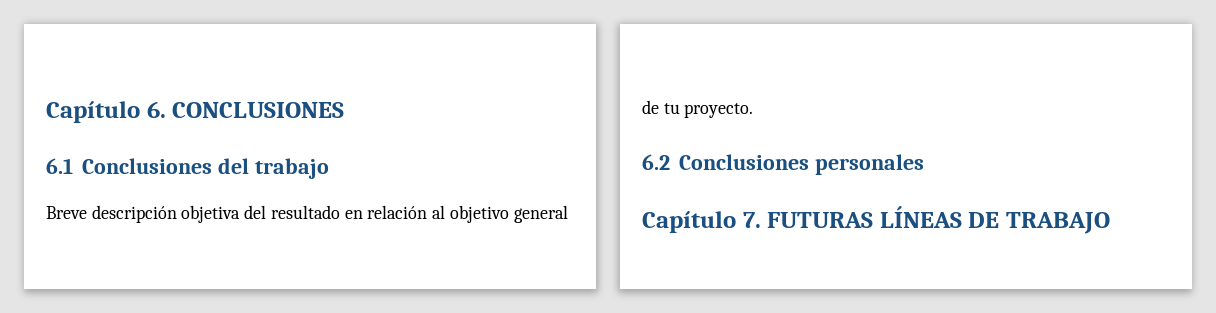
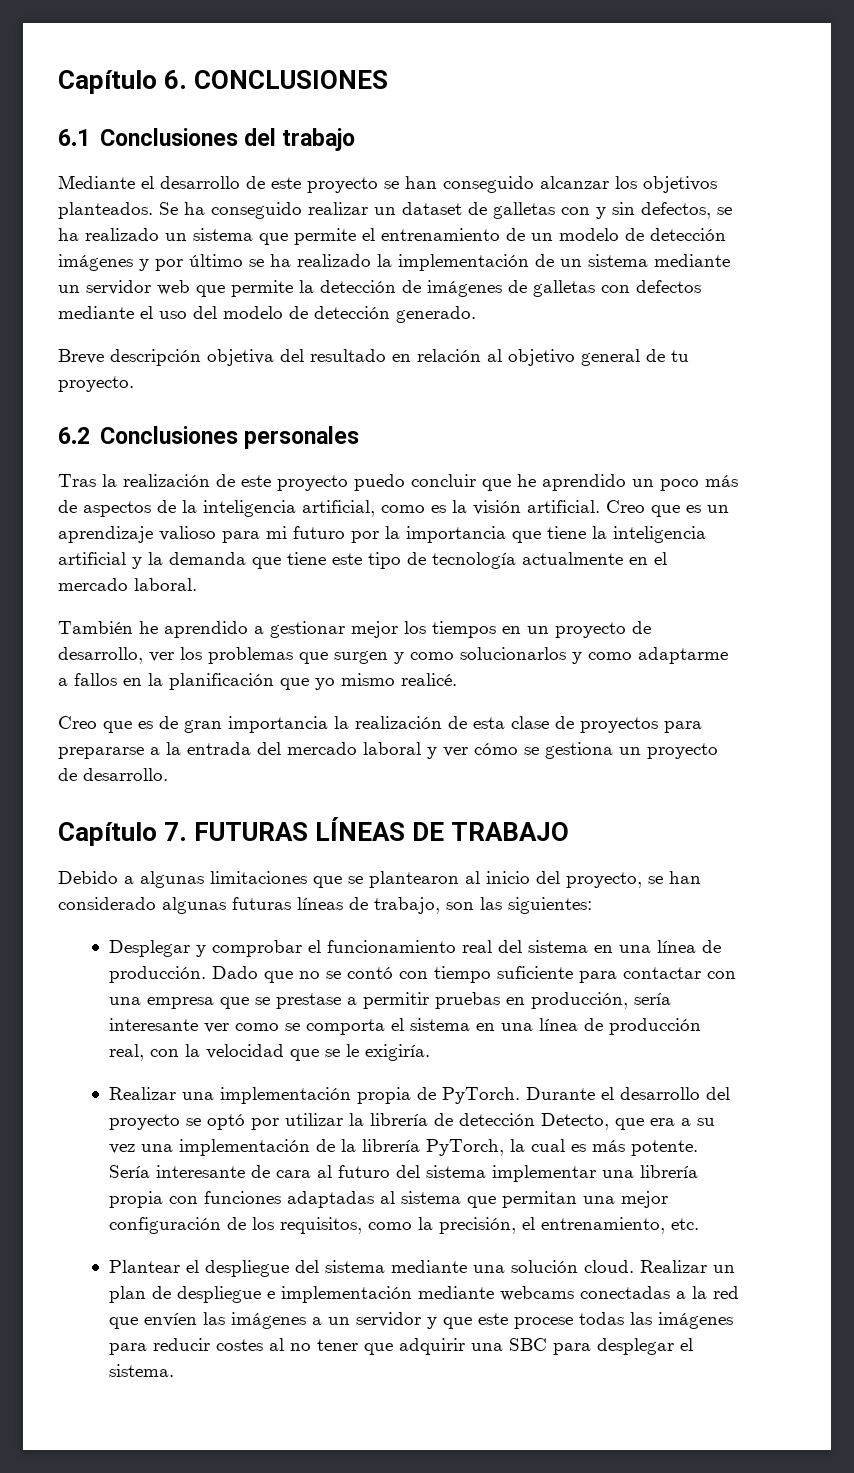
(329, 168) none -> [58,175,717,193] [58,202,732,219] [58,228,726,245] [58,254,730,271] [58,280,701,297] [58,306,476,323] // Mediante el desarrollo de este proyecto se han conseguido alcanzar los objetivos planteados. Se ha conseguido realizar un dataset de galletas con y sin defectos, se ha realizado un sistema que permite el entrenamiento de un modelo de detección imágenes y por último se ha realizado la implementación de un sistema mediante un servidor web que permite la detección de imágenes de galletas con defectos mediante el uso del modelo de detección generado.
(924, 164) none -> [58,474,738,491] [58,500,729,517] [58,526,706,543] [58,552,667,569] [58,578,197,591] [58,621,651,638] [58,647,728,664] [58,673,457,690] [58,716,702,733] [58,742,718,759] [58,768,168,781] // Tras la realización de este proyecto puedo concluir que he aprendido un poco más de aspectos de la inteligencia artificial, como es la visión artificial. Creo que es un aprendizaje valioso para mi futuro por la importancia que tiene la inteligencia artificial y la demanda que tiene este tipo de tecnología actualmente en el mercado laboral. // También he aprendido a gestionar mejor los tiempos en un proyecto de desarrollo, ver los problemas que surgen y como solucionarlos y como adaptarme a fallos en la planificación que yo mismo realicé. // Creo que es de gran importancia la realización de esta clase de proyectos para prepararse a la entrada del mercado laboral y ver cómo se gestiona un proyecto de desarrollo.
(1111, 223) none -> [58,871,701,888] [58,897,592,914] [108,940,721,957] [108,966,736,983] [108,992,671,1009] [108,1018,701,1035] [108,1044,430,1061] [108,1087,730,1104] [108,1113,715,1130] [108,1139,698,1156] [108,1165,698,1182] [108,1191,668,1208] [108,1217,699,1234] [108,1260,735,1277] [108,1286,739,1303] [108,1312,733,1329] [108,1338,693,1355] [108,1364,174,1377] // Debido a algunas limitaciones que se plantearon al inicio del proyecto, se han considerado algunas futuras líneas de trabajo, son las siguientes: // Desplegar y comprobar el funcionamiento real del sistema en una línea de producción. Dado que no se contó con tiempo suficiente para contactar con una empresa que se prestase a permitir pruebas en producción, sería interesante ver como se comporta el sistema en una línea de producción real, con la velocidad que se le exigiría. // Realizar una implementación propia de PyTorch. Durante el desarrollo del proyecto se optó por utilizar la librería de detección Detecto, que era a su vez una implementación de la librería PyTorch, la cual es más potente. Sería interesante de cara al futuro del sistema implementar una librería propia con funciones adaptadas al sistema que permitan una mejor configuración de los requisitos, como la precisión, el entrenamiento, etc. // Plantear el despliegue del sistema mediante una solución cloud. Realizar un plan de despliegue e implementación mediante webcams conectadas a la red que envíen las imágenes a un servidor y que este procese todas las imágenes para reducir costes al no tener que adquirir una SBC para desplegar el sistema.

